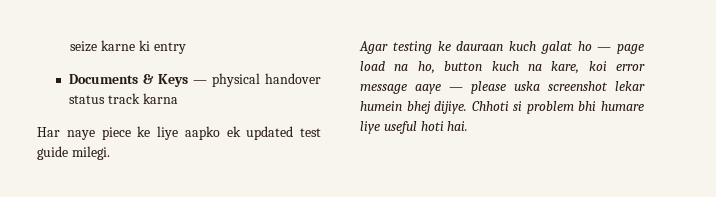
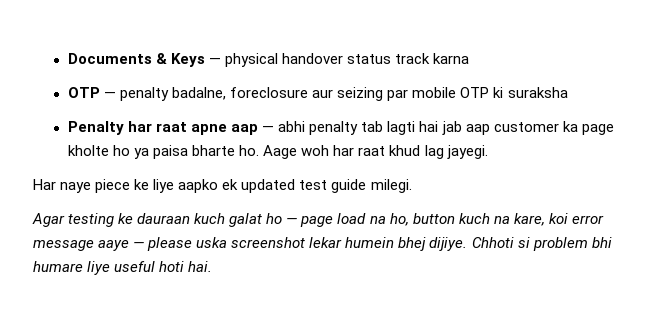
[70,40,186,54] seize karne ki entry // -> (67, 58) none
(178, 98) none -> [67,87,568,101] [67,121,614,135] [67,145,488,159] // OTP — penalty badalne, foreclosure aur seizing par mobile OTP ki suraksha // Penalty har raat apne aap — abhi penalty tab lagti hai jab aap customer ka page kholte ho ya paisa bharte ho. Aage woh har raat khud lag jayegi.

